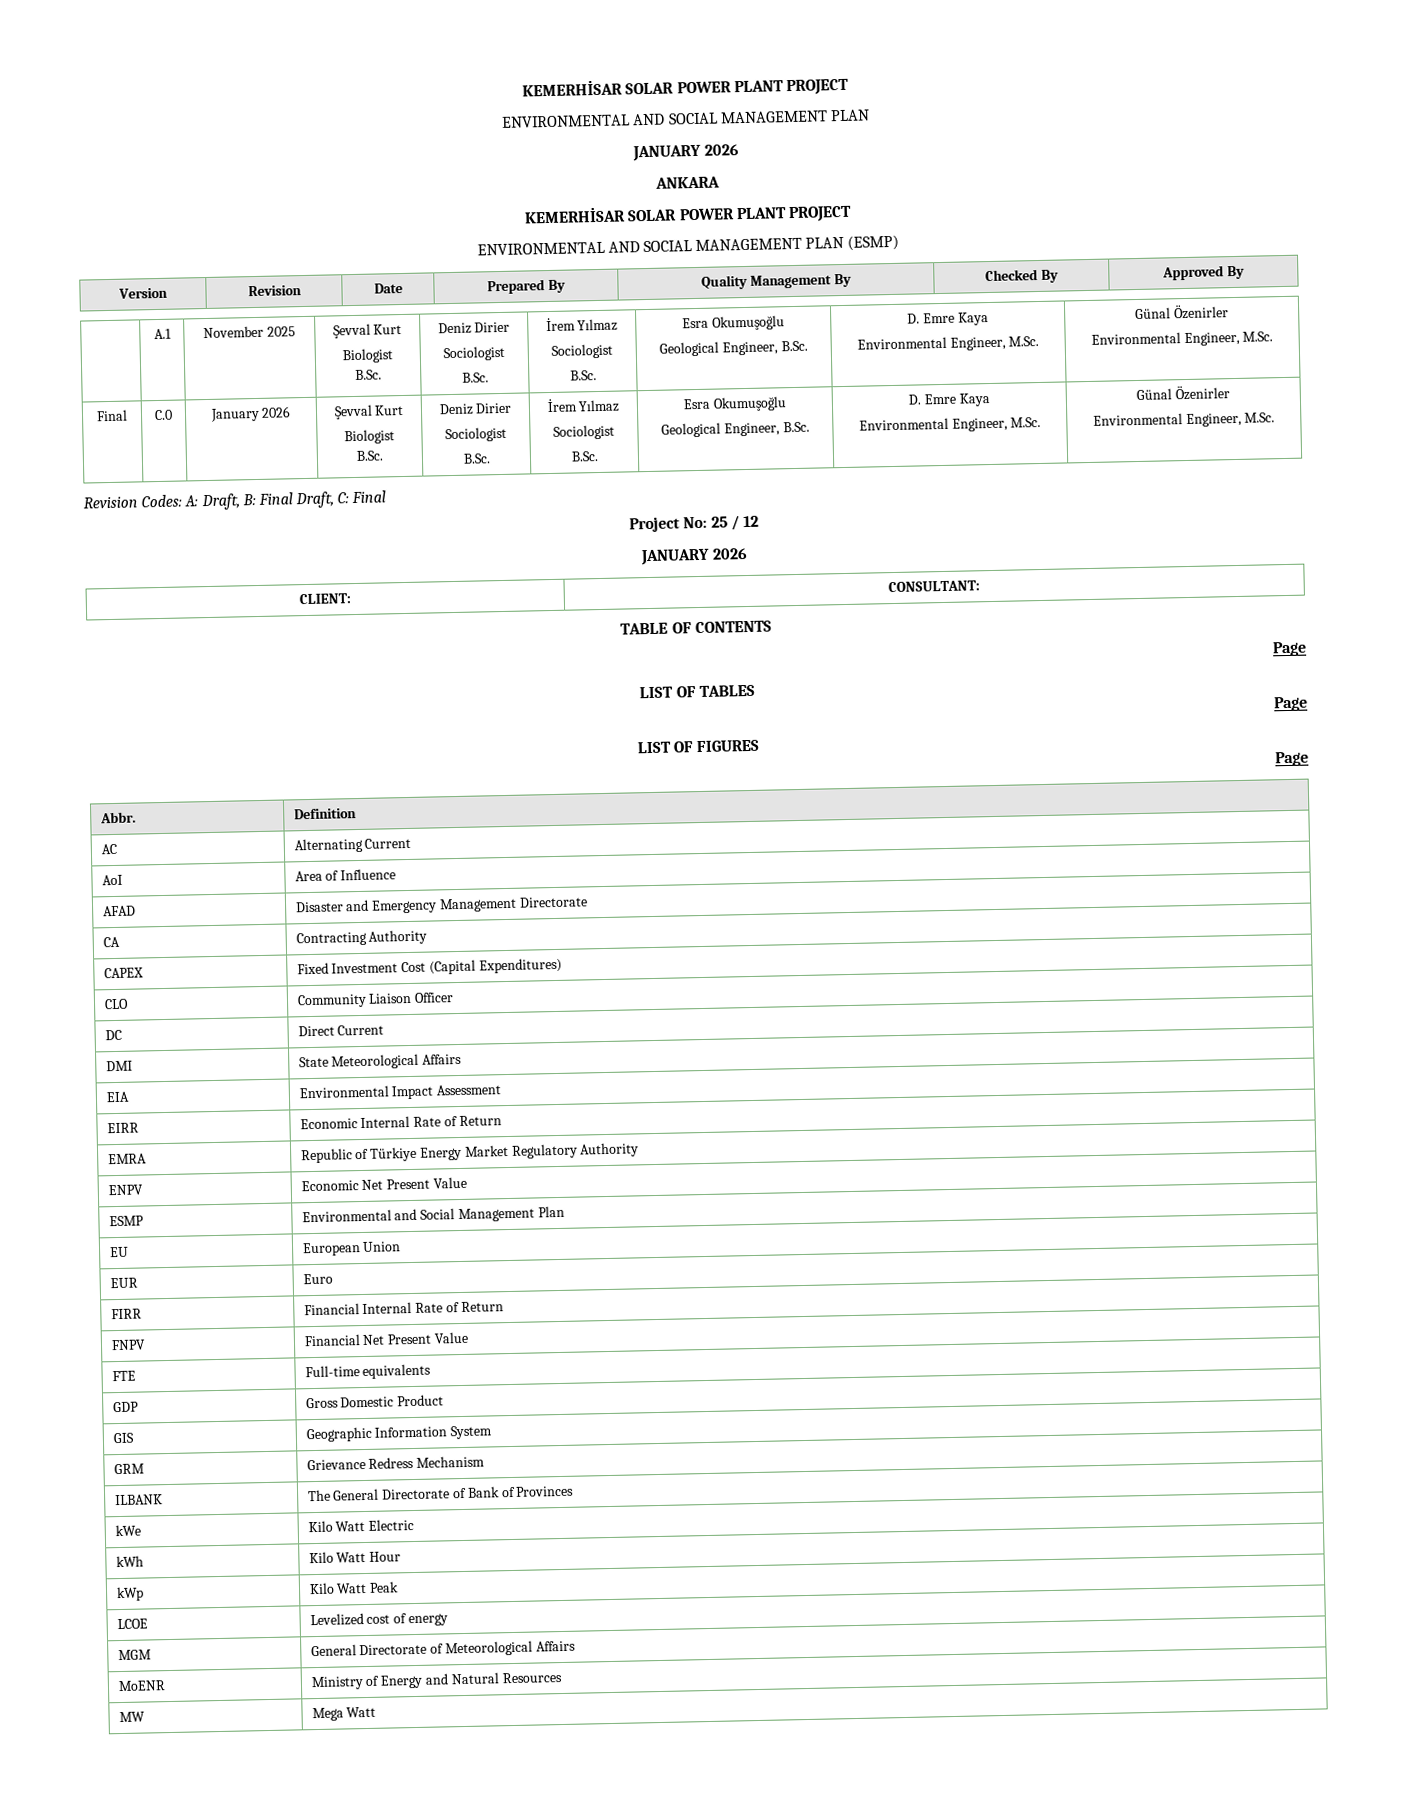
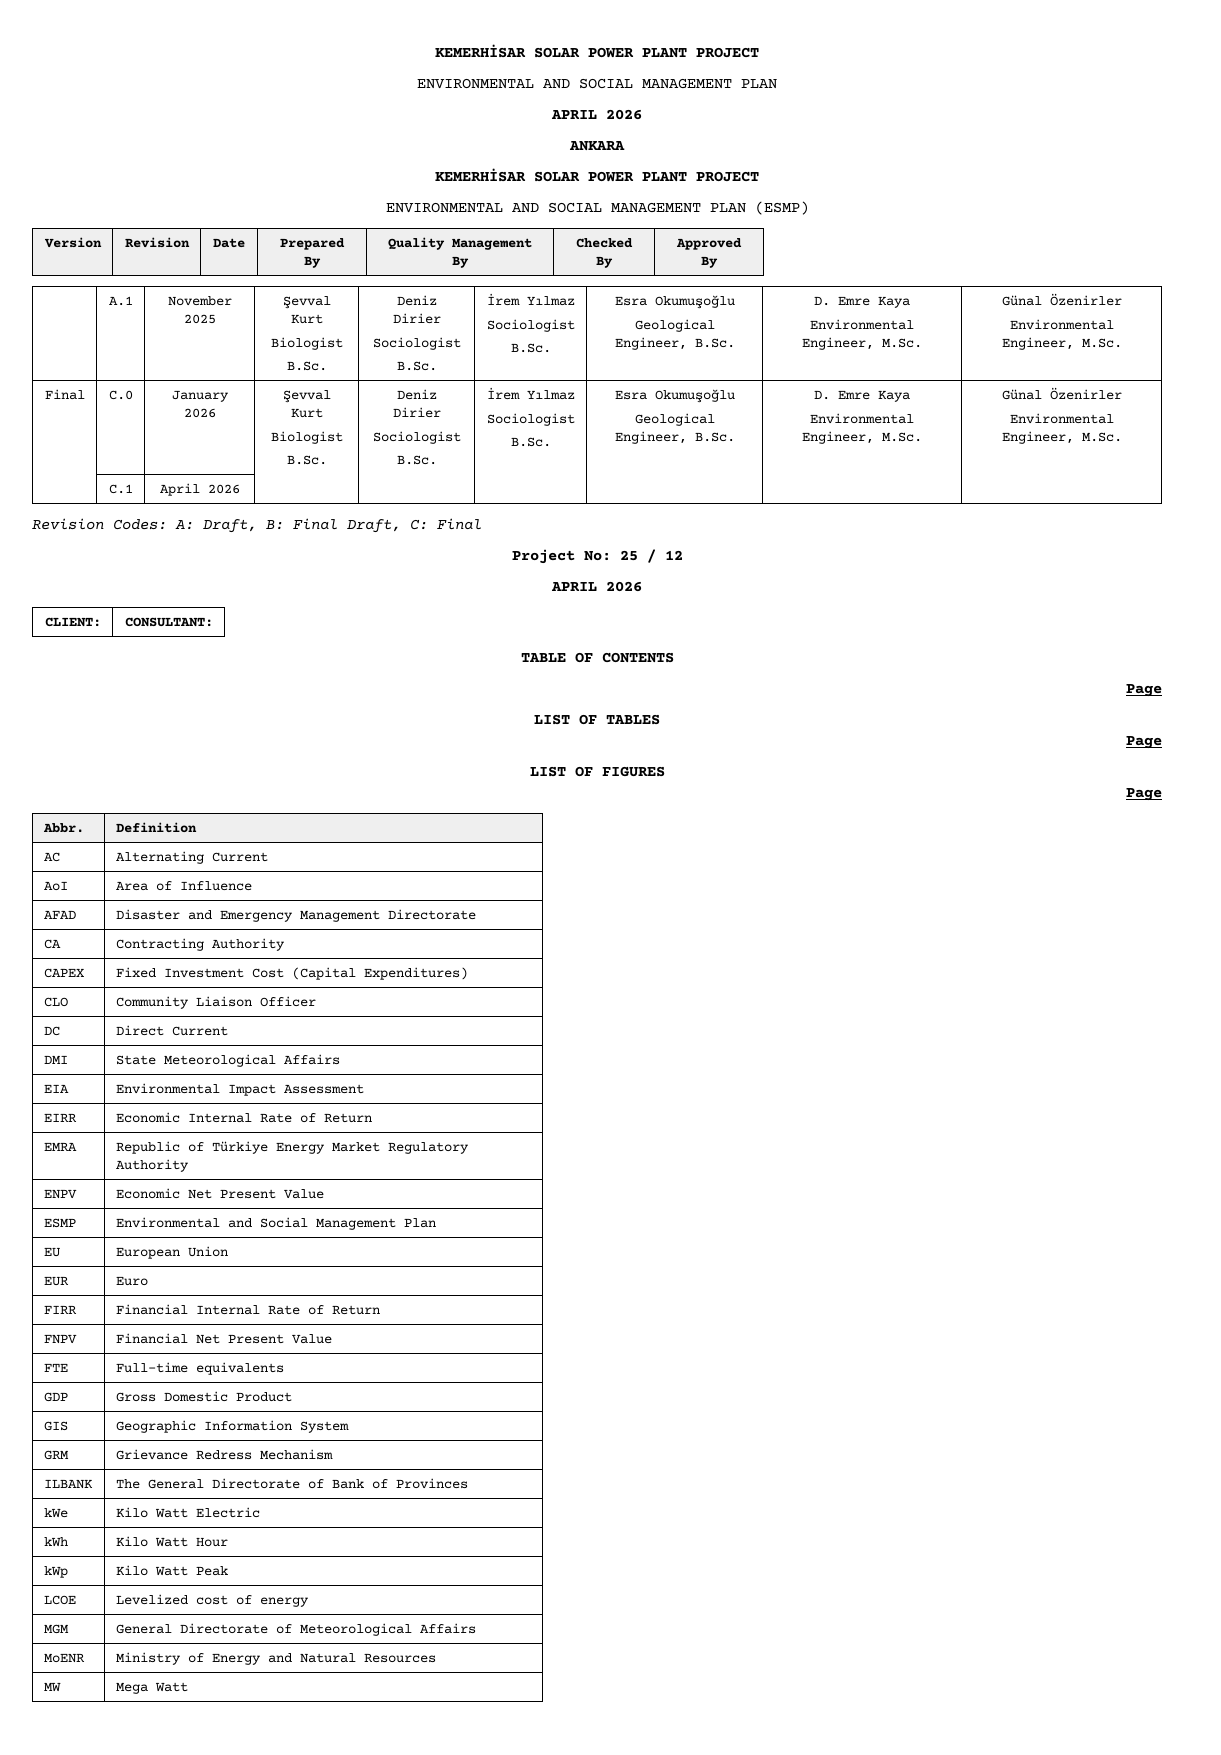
[632,144,702,162] JANUARY -> [551,110,597,119] APRIL
(1276, 417) none -> [108,484,133,494] [159,483,240,496] // | C.1 | April 2026 | | | | | |
[640,548,711,566] JANUARY -> [551,582,597,591] APRIL

